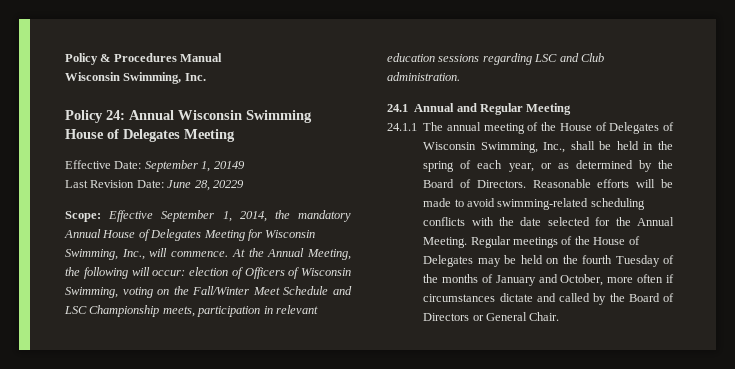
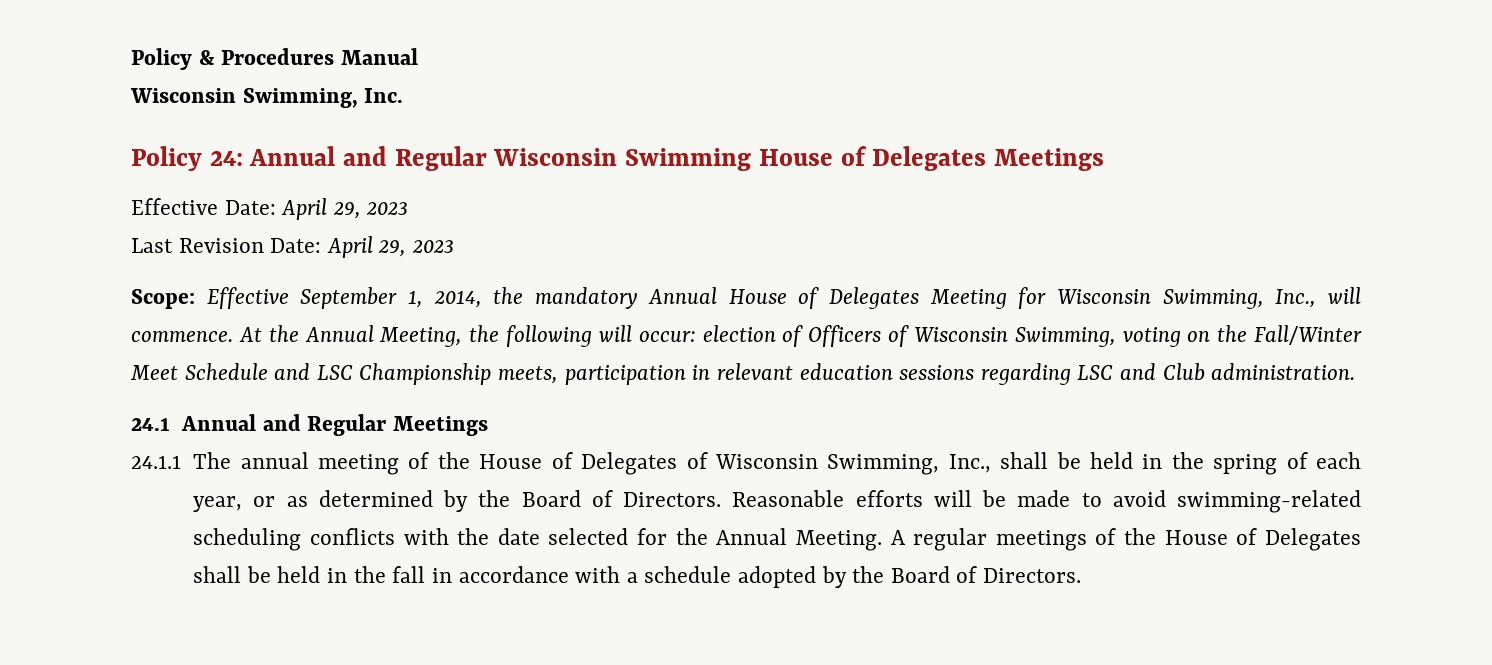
(174, 115) none -> [343,146,487,171] and Regular
[184,129,235,142] Meeting -> [993,148,1104,171] Meetings
[144,160,245,172] September 1, 20149 -> [281,198,409,220] April 29, 2023
[167,180,244,191] June 28, 20229 -> [326,236,455,258] April 29, 2023
[526,103,572,115] Meeting -> [393,416,489,436] Meetings
[470,236,511,248] Regular -> [890,528,988,551] A regular
[477,255,674,267] [423,274,674,286] [423,293,674,305] [423,312,560,321] may be held on the fourth Tuesday of the months of January and October, more often if circumstances dictate and called by the Board of Directors or General Chair. -> [193,566,1082,588] shall be held in the fall in accordance with a schedule adopted by the Board of Directors.

